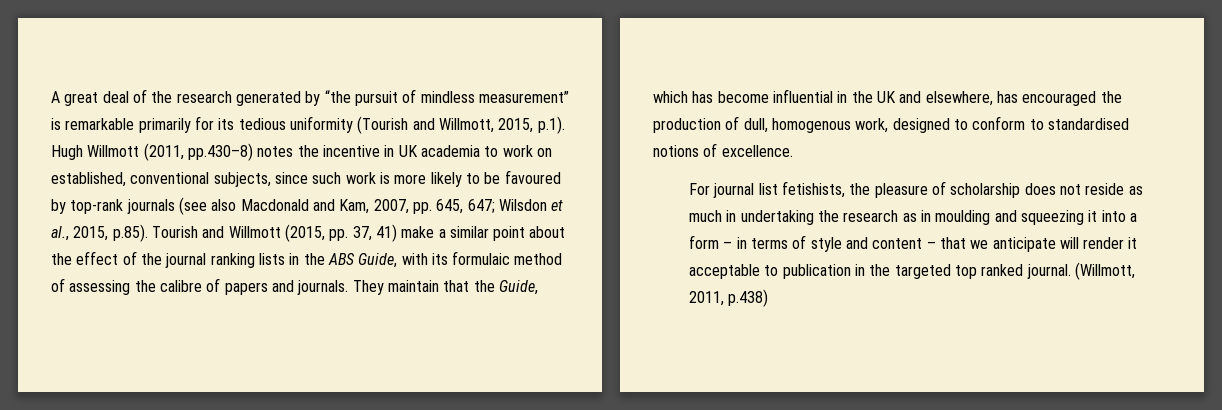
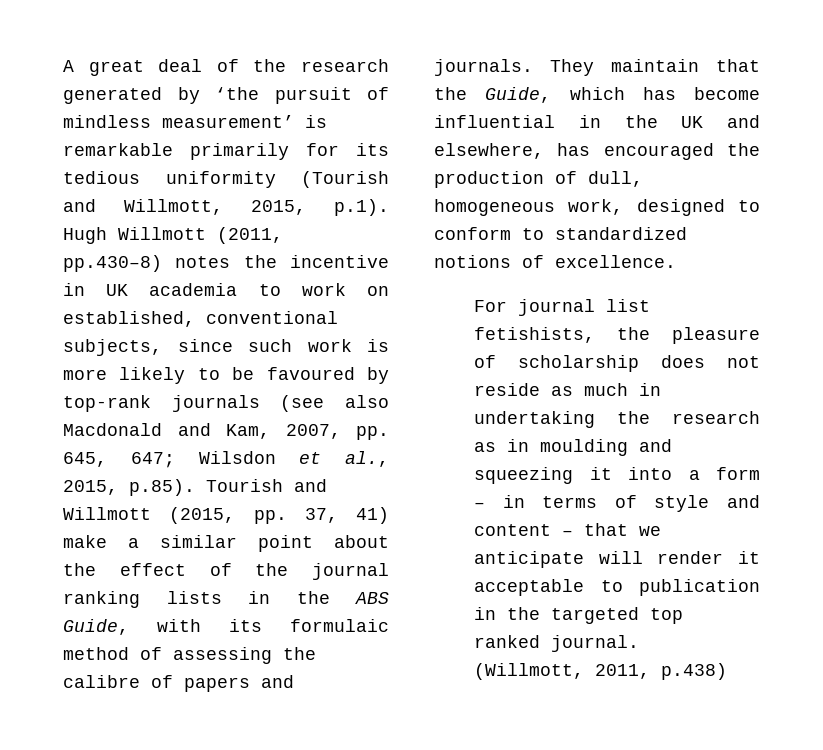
[324,90,351,103] “the -> [215,87,259,100] ‘the
[478,91,569,103] measurement” -> [162,115,294,128] measurement’
[771,118,851,133] homogenous -> [434,199,555,216] homogeneous
[1047,118,1129,130] standardised -> [555,227,687,240] standardized

